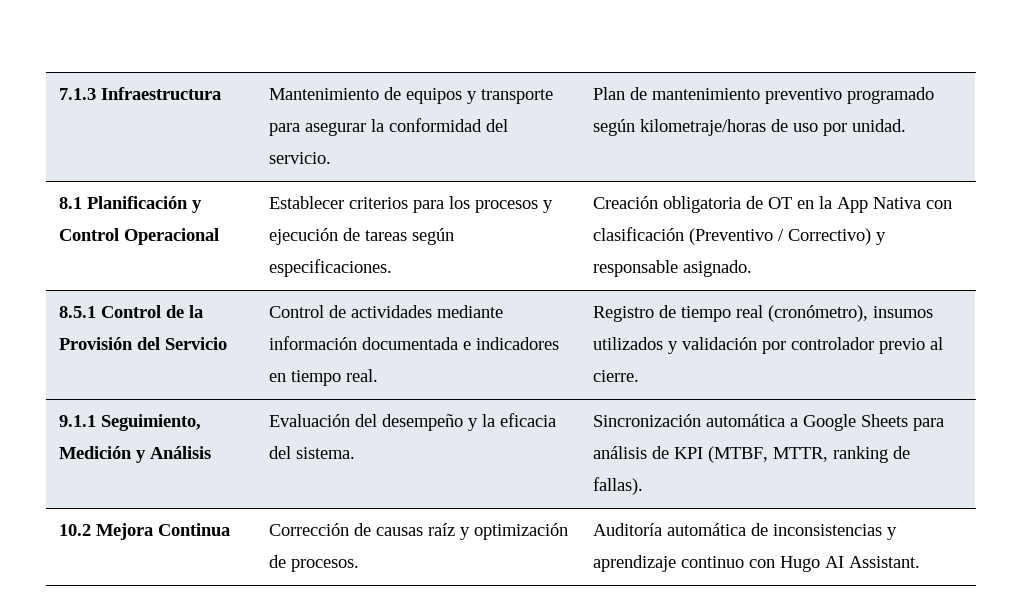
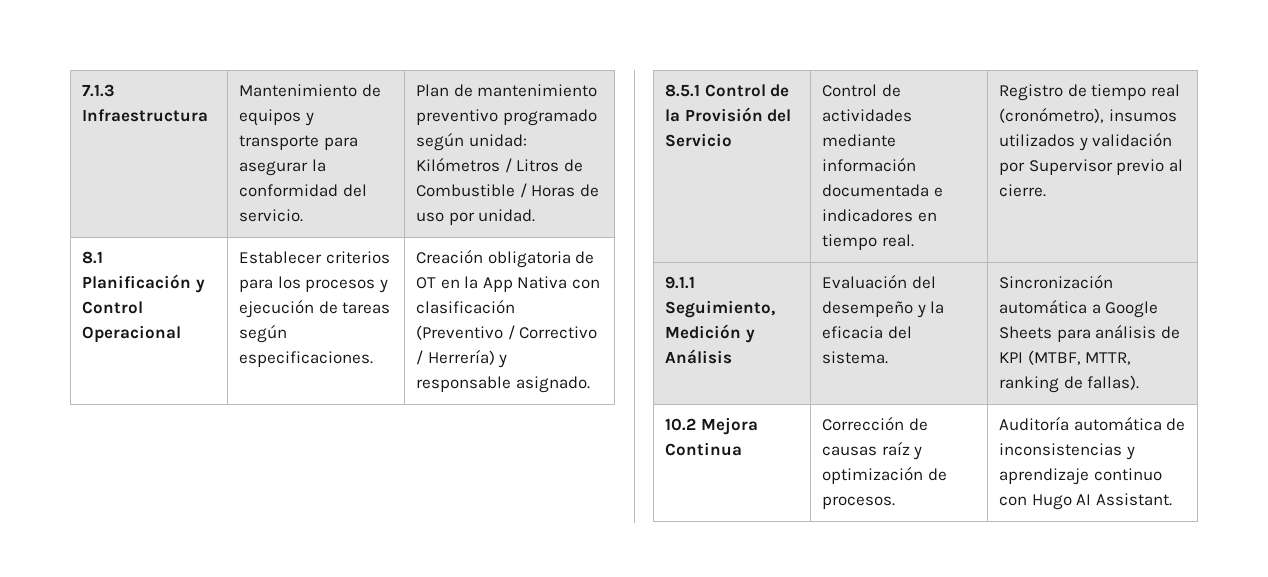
[639,119,766,136] kilometraje/horas -> [468,134,527,147] [416,157,583,173] [416,183,576,198] unidad: Kilómetros / Litros de Combustible / Horas
[787,228,871,245] Correctivo) -> [519,326,598,339] [416,349,495,365] Correctivo / Herrería)
[790,337,874,350] controlador -> [1028,159,1113,175] Supervisor

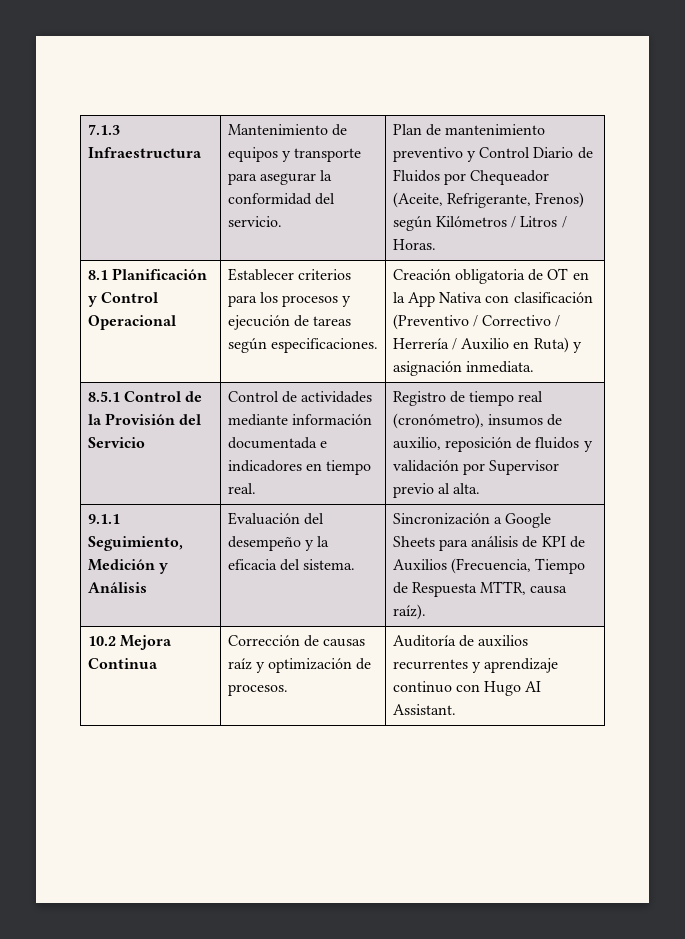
[502,109,597,126] [416,132,527,151] [416,157,583,173] [416,183,599,198] [416,209,536,225] programado según unidad: Kilómetros / Litros de Combustible / Horas de uso por unidad. -> [466,147,593,162] [392,169,550,185] [392,192,585,208] [392,216,567,231] [392,239,436,250] y Control Diario de Fluidos por Chequeador (Aceite, Refrigerante, Frenos) según Kilómetros / Litros / Horas.
[427,349,508,368] [416,376,590,393] Herrería) y responsable asignado. -> [392,337,583,353] [392,361,534,376] Herrería / Auxilio en Ruta) y asignación inmediata.
[999,134,1076,147] utilizados -> [547,414,563,426] [392,437,580,452] de auxilio, reposición de fluidos
[999,184,1047,197] cierre. -> [453,483,481,494] alta.
[999,299,1088,314] automática -> (490, 519) none
[1027,350,1132,365] [999,375,1140,393] (MTBF, MTTR, ranking de fallas). -> [570,536,586,548] [392,558,586,574] [392,581,568,597] [392,604,426,620] de Auxilios (Frecuencia, Tiempo de Respuesta MTTR, causa raíz).
[1073,416,1186,431] [999,443,1123,456] automática de inconsistencias -> [458,635,529,647] [392,659,468,670] de auxilios recurrentes

